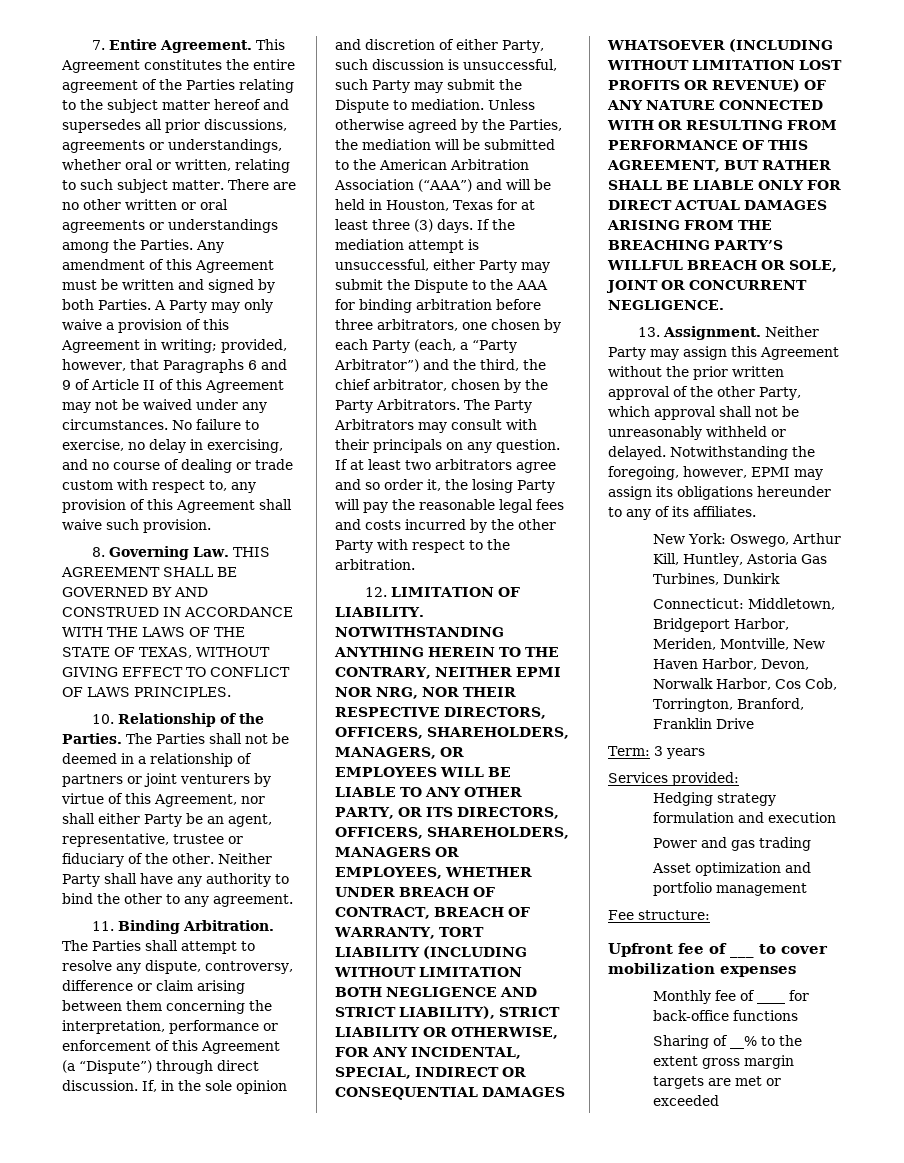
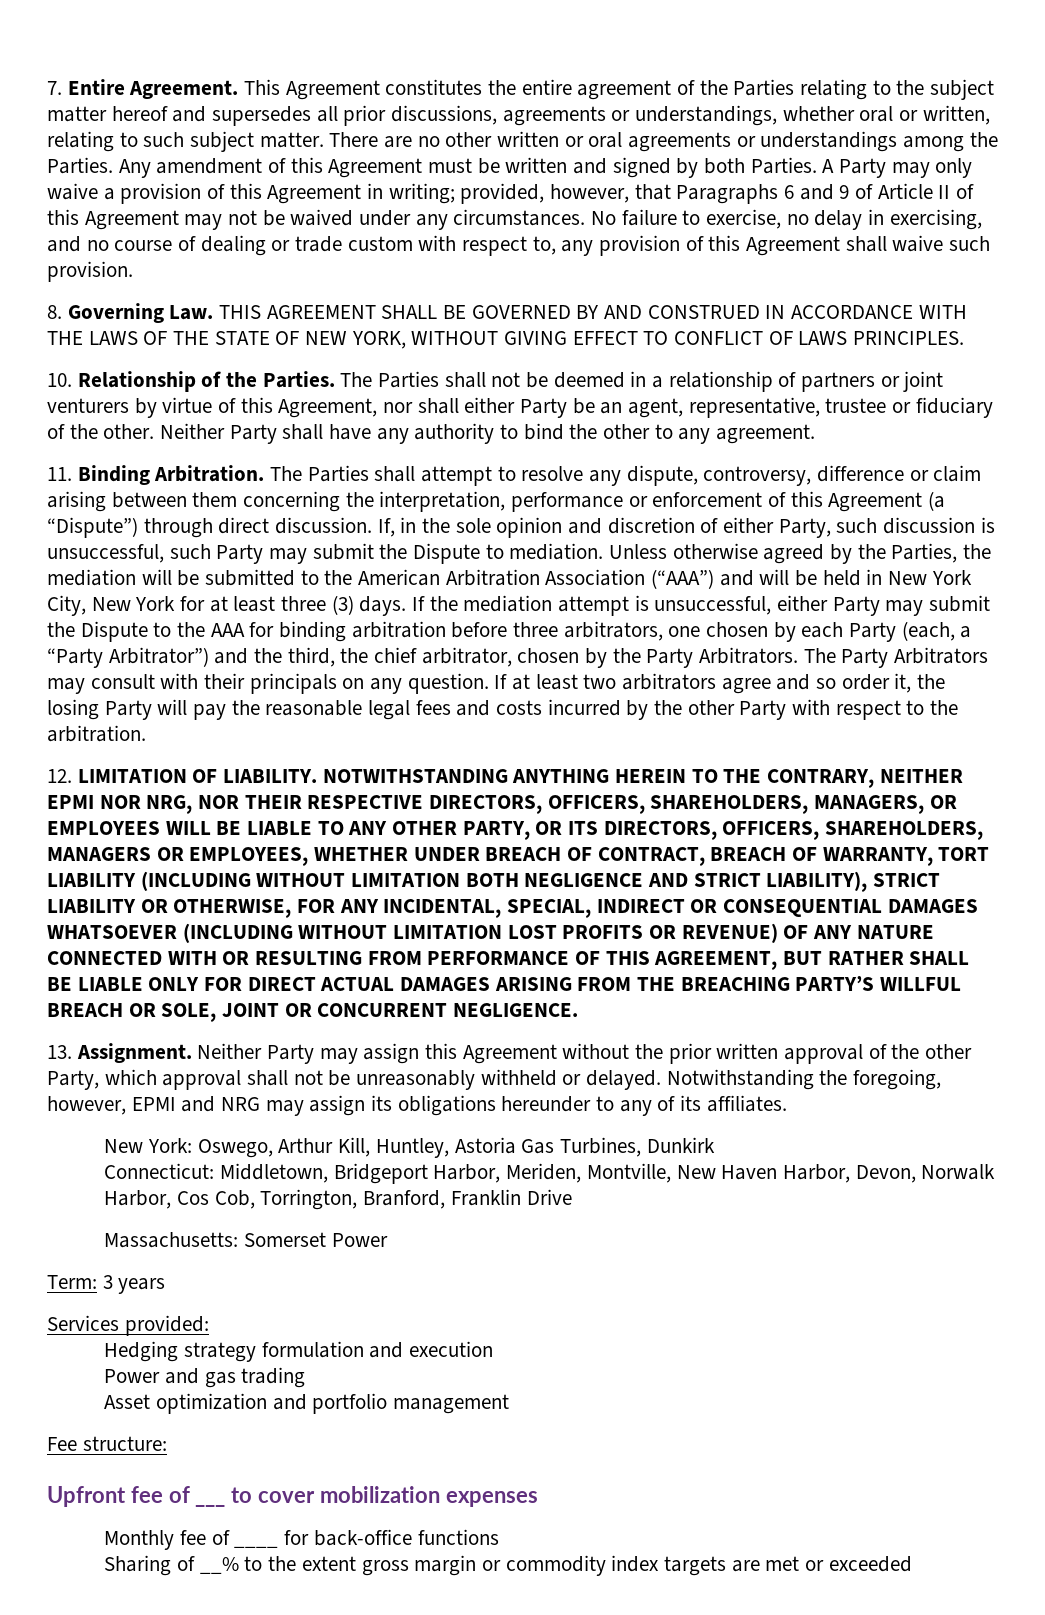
[139,647,192,658] TEXAS, -> [305,331,406,349] NEW YORK,
[386,200,493,211] Houston, Texas -> [888,570,972,585] [47,595,176,616] New York City, New York
(790, 472) none -> [181,1096,261,1112] and NRG
(754, 723) none -> [104,1232,388,1248] // Massachusetts: Somerset Power
(794, 1062) none -> [481,1555,660,1576] or commodity index

